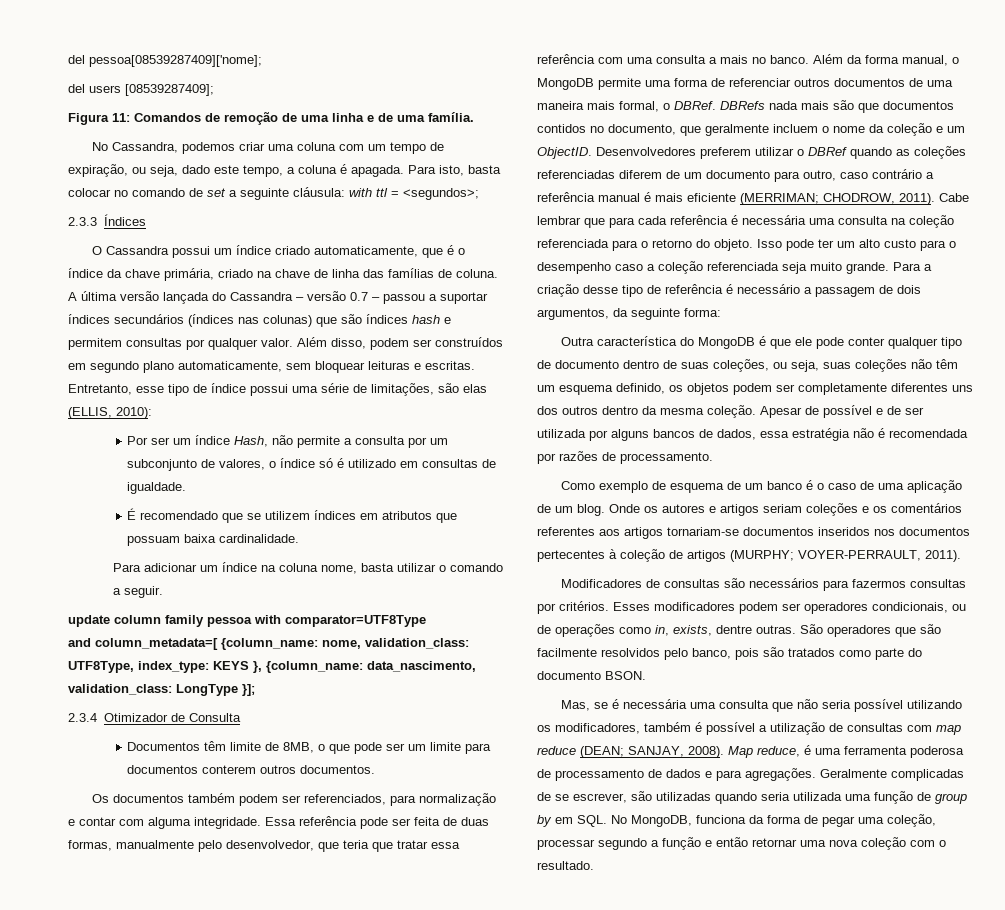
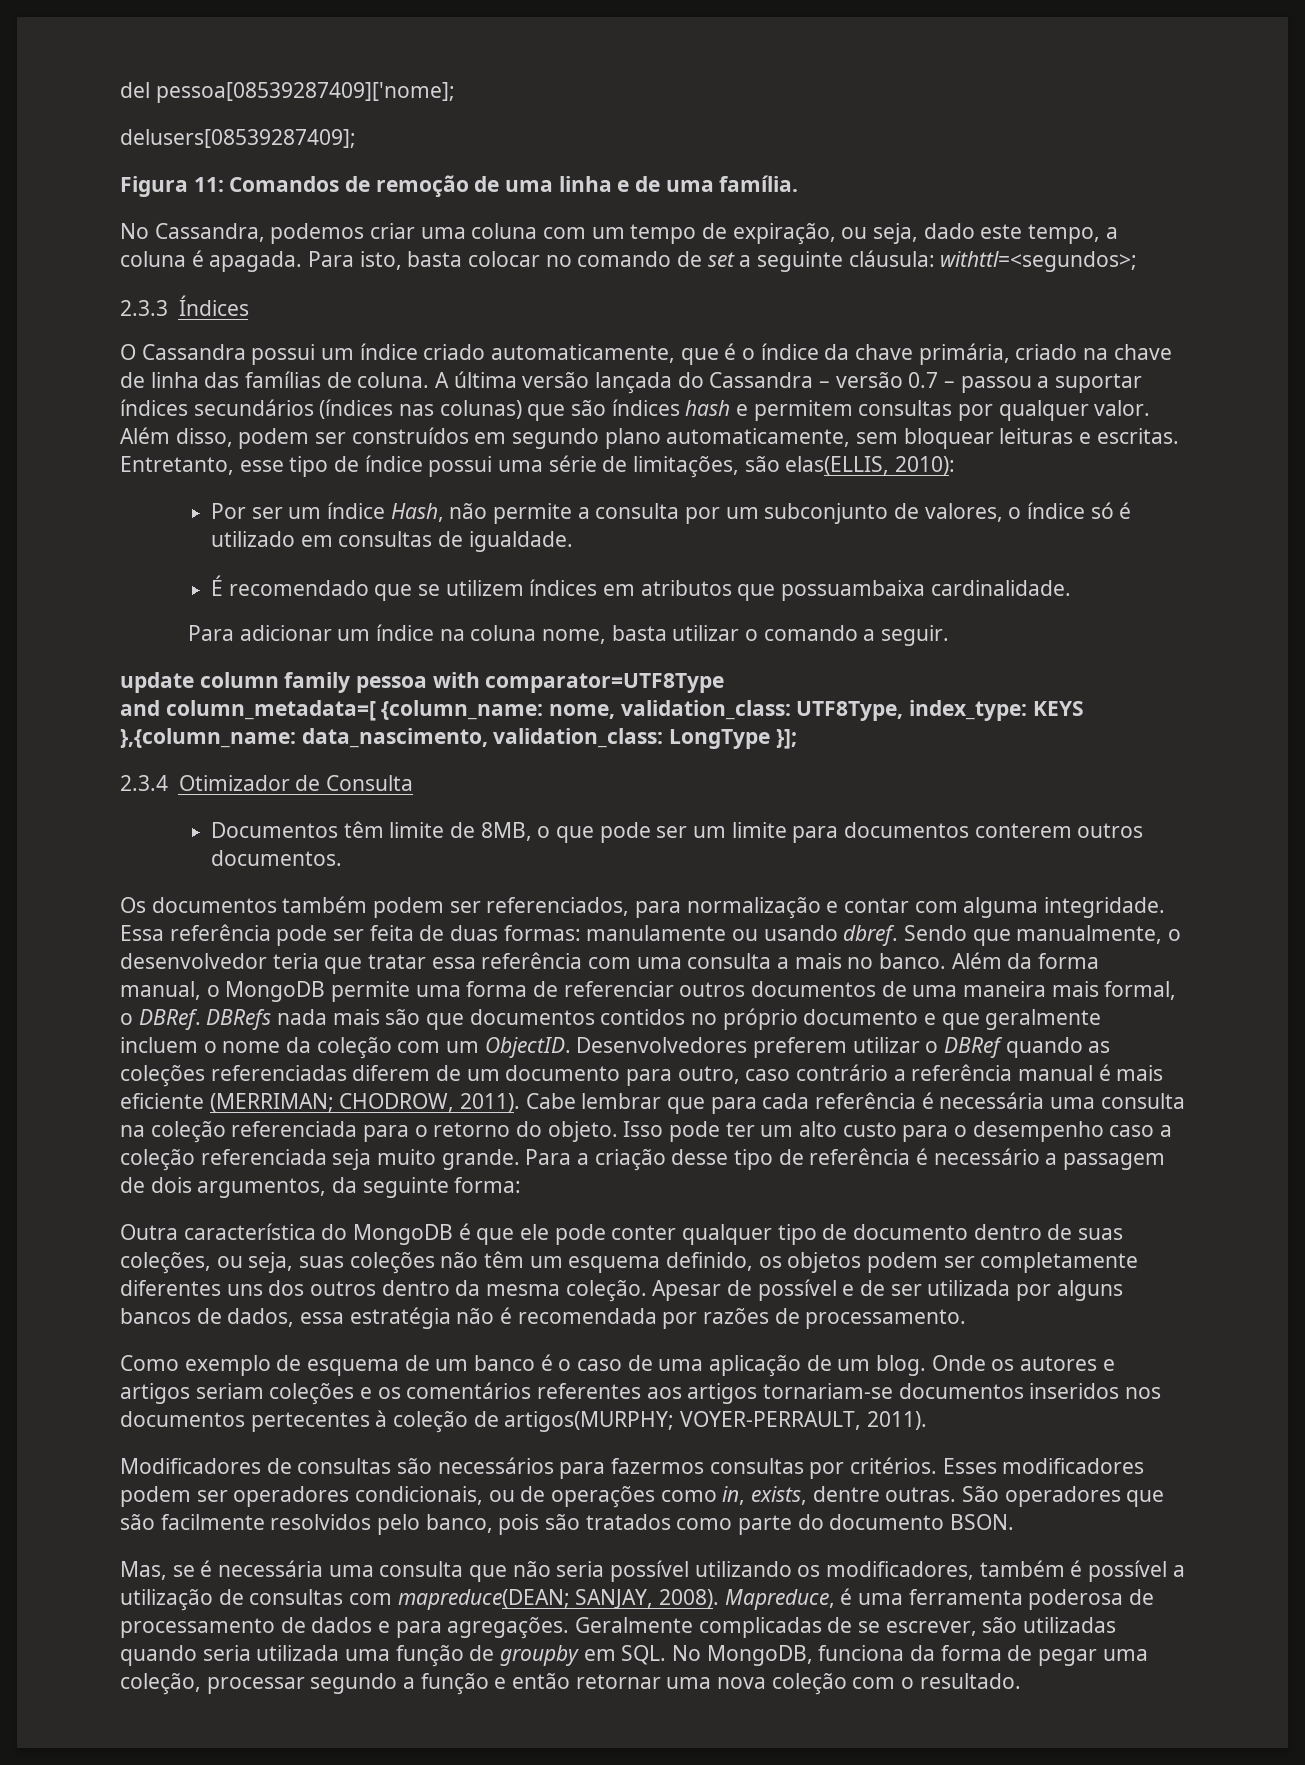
[68,84,214,96] del users [08539287409]; -> [120,129,356,148] delusers[08539287409];
[349,188,479,200] with ttl = <segundos>; -> [940,251,1138,272] withttl=<segundos>;
[463,384,487,393] [68,407,112,419] elas (ELLIS, -> [785,456,890,475] elas(ELLIS,
[127,534,217,546] possuam baixa -> [780,580,925,601] possuambaixa
[253,661,363,673] }, {column_name: -> [120,728,296,748] },{column_name:
[68,840,339,852] formas, manualmente pelo desenvolvedor, que -> [503,925,1182,946] [120,953,267,969] formas: manulamente ou usando dbref. Sendo que manualmente, o desenvolvedor
[608,124,676,135] documento, -> [722,1008,937,1030] próprio documento e
[936,126,943,133] e -> [397,1041,441,1053] com
[687,550,794,562] artigos (MURPHY; -> [504,1411,675,1432] artigos(MURPHY;
[936,725,961,735] [537,746,800,758] map reduce (DEAN; SANJAY, 2008). Map reduce, -> [397,1589,835,1610] mapreduce(DEAN; SANJAY, 2008). Mapreduce,
[935,793,967,804] [537,815,552,827] group by -> [500,1645,580,1666] groupby

